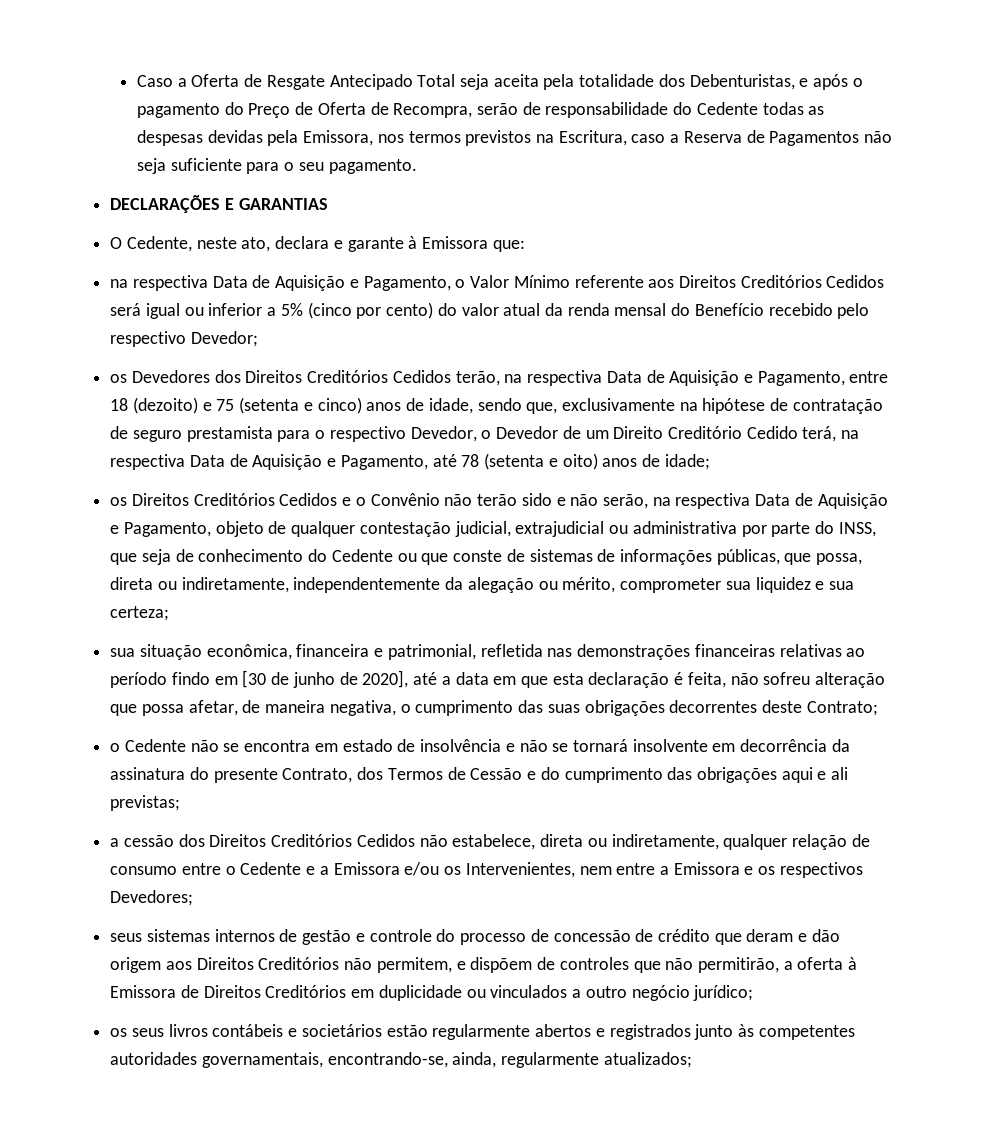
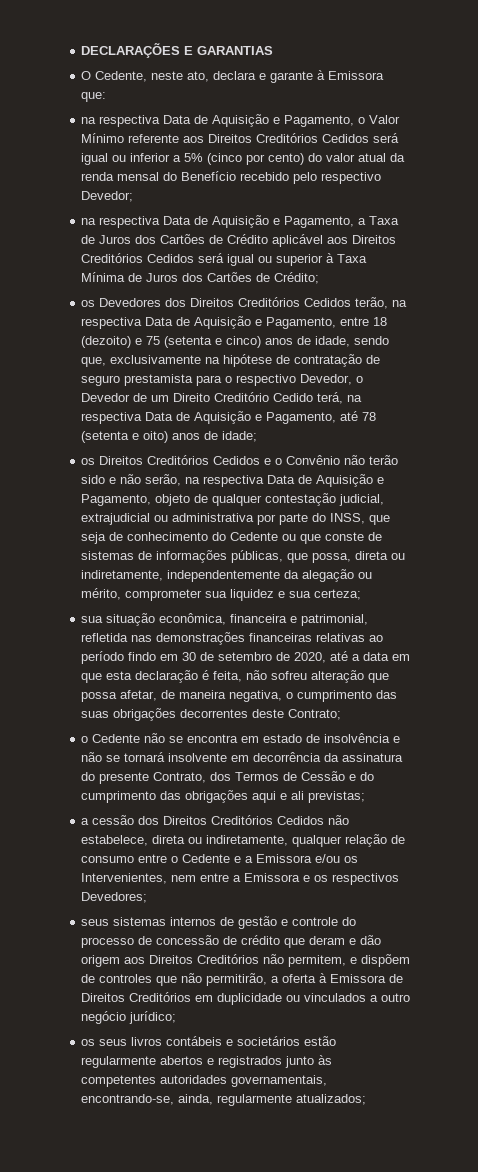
[136,74,863,90] [136,102,825,118] [136,130,893,146] [136,158,417,174] Caso a Oferta de Resgate Antecipado Total seja aceita pela totalidade dos Debenturistas, e após o pagamento do Preço de Oferta de Recompra, serão de responsabilidade do Cedente todas as despesas devidas pela Emissora, nos termos previstos na Escritura, caso a Reserva de Pagamentos não seja suficiente para o seu pagamento. // -> (81, 50) none
(258, 339) none -> [81,215,400,228] [81,234,397,247] [81,253,368,266] [81,272,320,284] // na respectiva Data de Aquisição e Pagamento, a Taxa de Juros dos Cartões de Crédito aplicável aos Direitos Creditórios Cedidos será igual ou superior à Taxa Mínima de Juros dos Cartões de Crédito;
[242,670,409,688] [30 de junho de 2020], -> [182,652,327,663] 30 de setembro de 2020,

